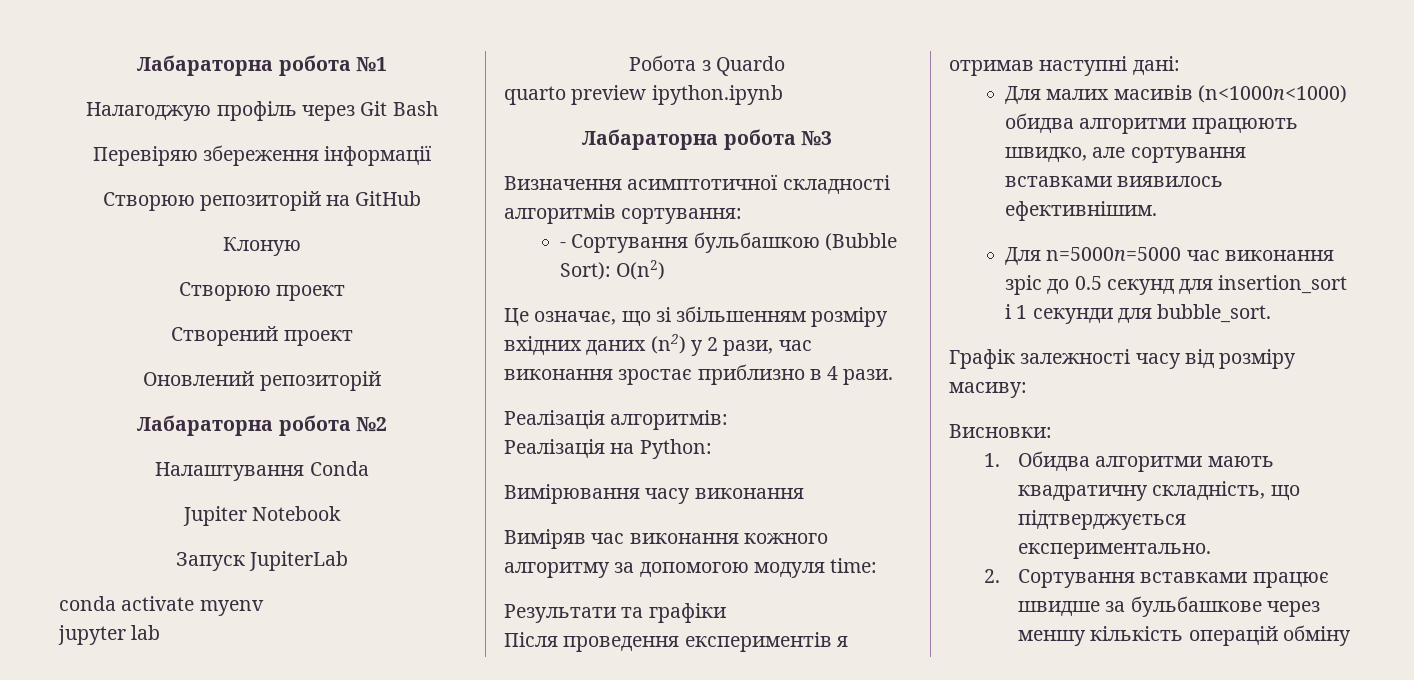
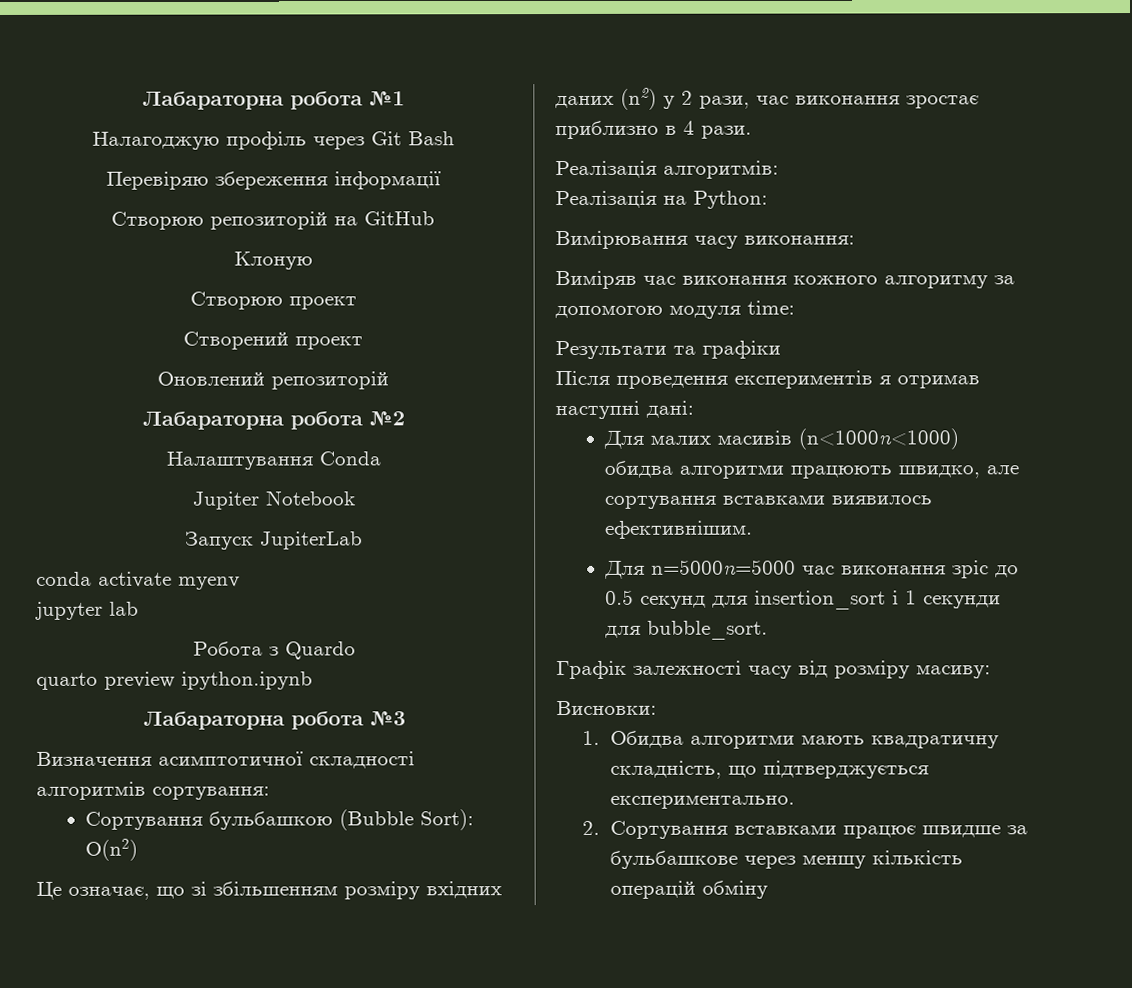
[560,242,567,248] - -> (270, 793) none
[694,488,804,499] виконання -> [744,235,855,245] виконання:

